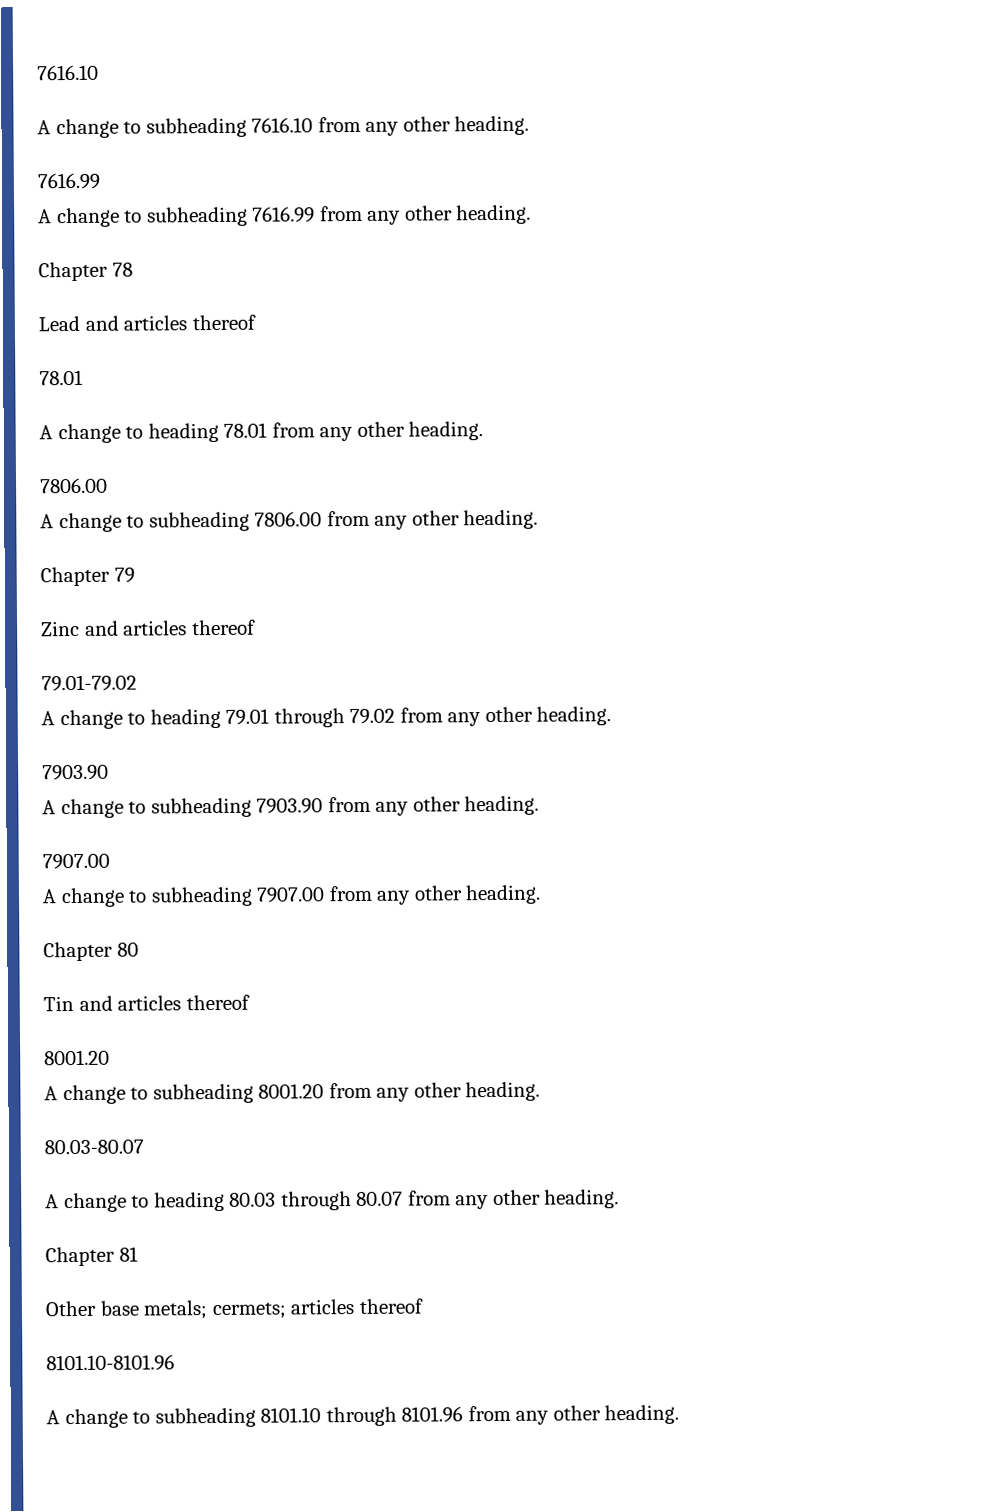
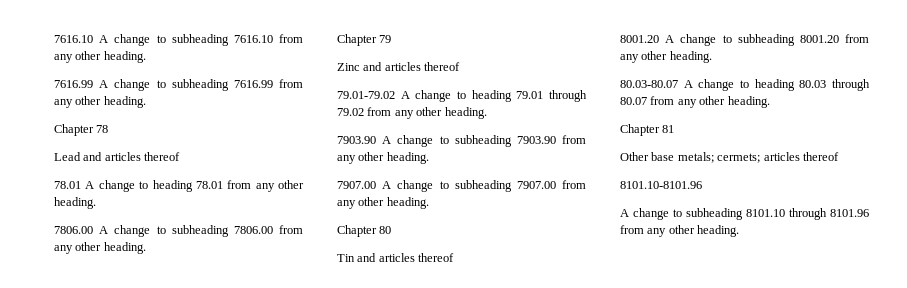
[37,64,99,81] 7616.10 // -> [54,35,93,43] 7616.10
(100, 181) // -> (93, 84) none
(83, 377) // -> (81, 185) none
(108, 485) // -> (93, 230) none
(137, 683) // -> (395, 95) none
(109, 772) // -> (376, 140) none
(110, 861) // -> (376, 185) none
(110, 1057) // -> (659, 39) none
(144, 1147) // -> (678, 84) none

